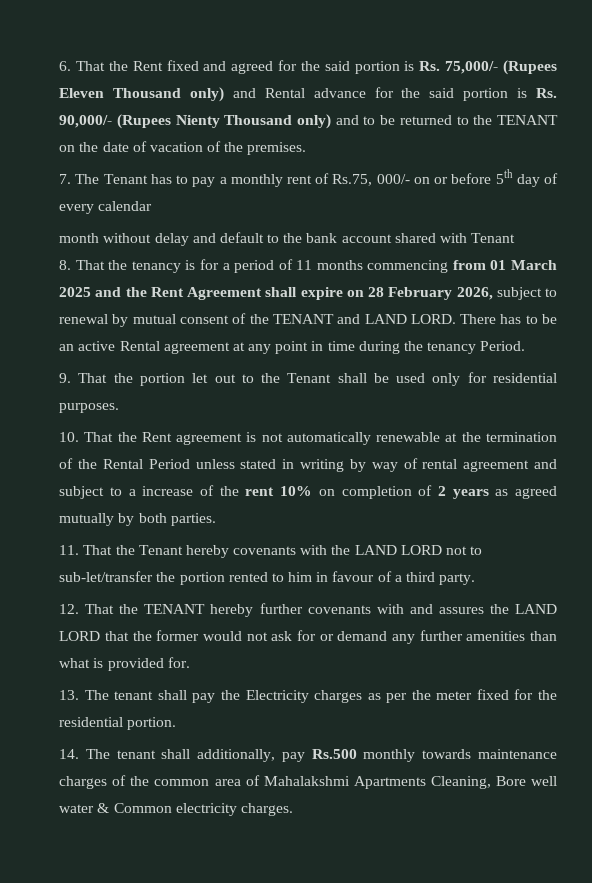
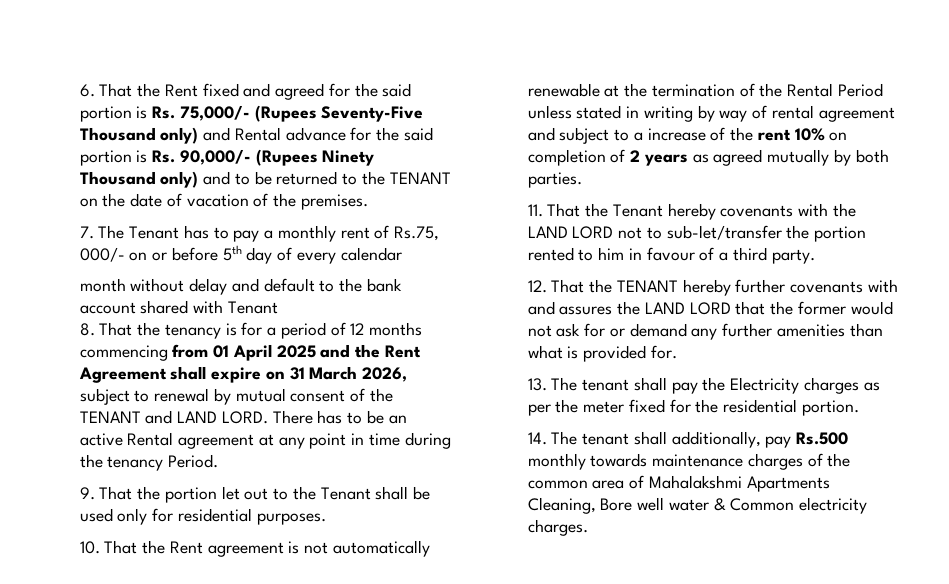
[59,88,105,98] Eleven -> [321,106,424,122] Seventy-Five
[175,115,220,128] Nienty -> [322,150,375,166] Ninety
[296,260,313,270] 11 -> [350,323,365,335] 12
[510,260,557,270] March -> [232,344,272,361] April
[368,287,453,300] 28 February -> [289,366,358,380] 31 March

